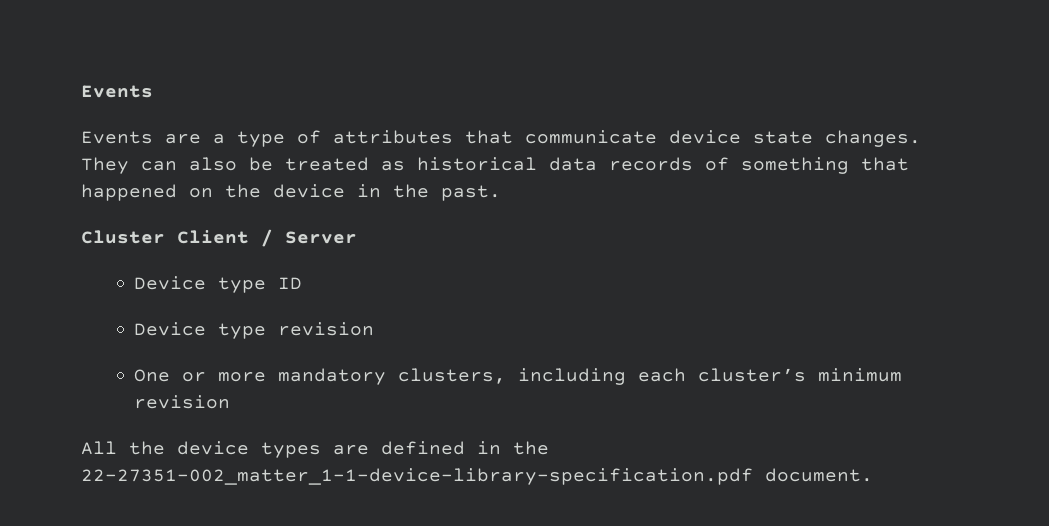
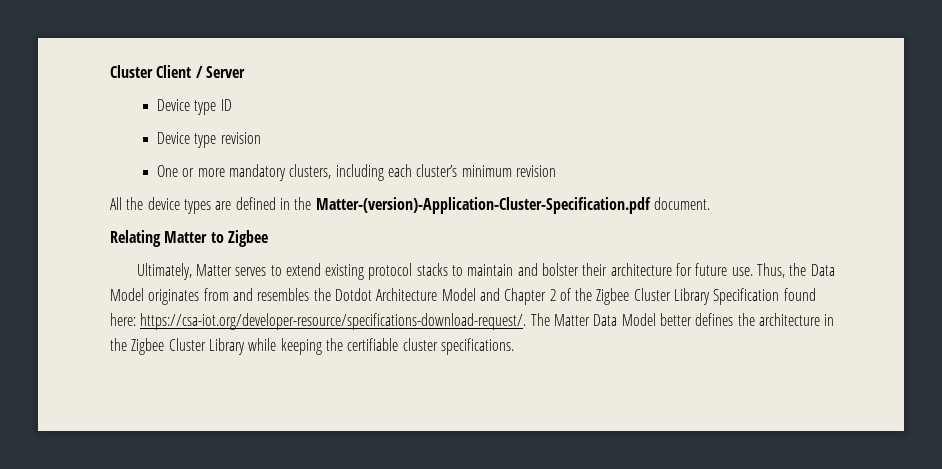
[81,85,153,98] [81,130,921,147] [81,157,909,174] [81,184,501,201] Events // Events are a type of attributes that communicate device state changes. They can also be treated as historical data records of something that happened on the device in the past. // -> (110, 71) none
[81,468,753,485] 22-27351-002_matter_1-1-device-library-specification.pdf -> [315,197,651,214] Matter-(version)-Application-Cluster-Specification.pdf
(873, 475) none -> [110,230,268,247] [136,263,835,280] [110,288,816,305] [110,313,835,330] [110,338,514,355] // Relating Matter to Zigbee // Ultimately, Matter serves to extend existing protocol stacks to maintain and bolster their architecture for future use. Thus, the Data Model originates from and resembles the Dotdot Architecture Model and Chapter 2 of the Zigbee Cluster Library Specification found here: https://csa-iot.org/developer-resource/specifications-download-request/. The Matter Data Model better defines the architecture in the Zigbee Cluster Library while keeping the certifiable cluster specifications.

